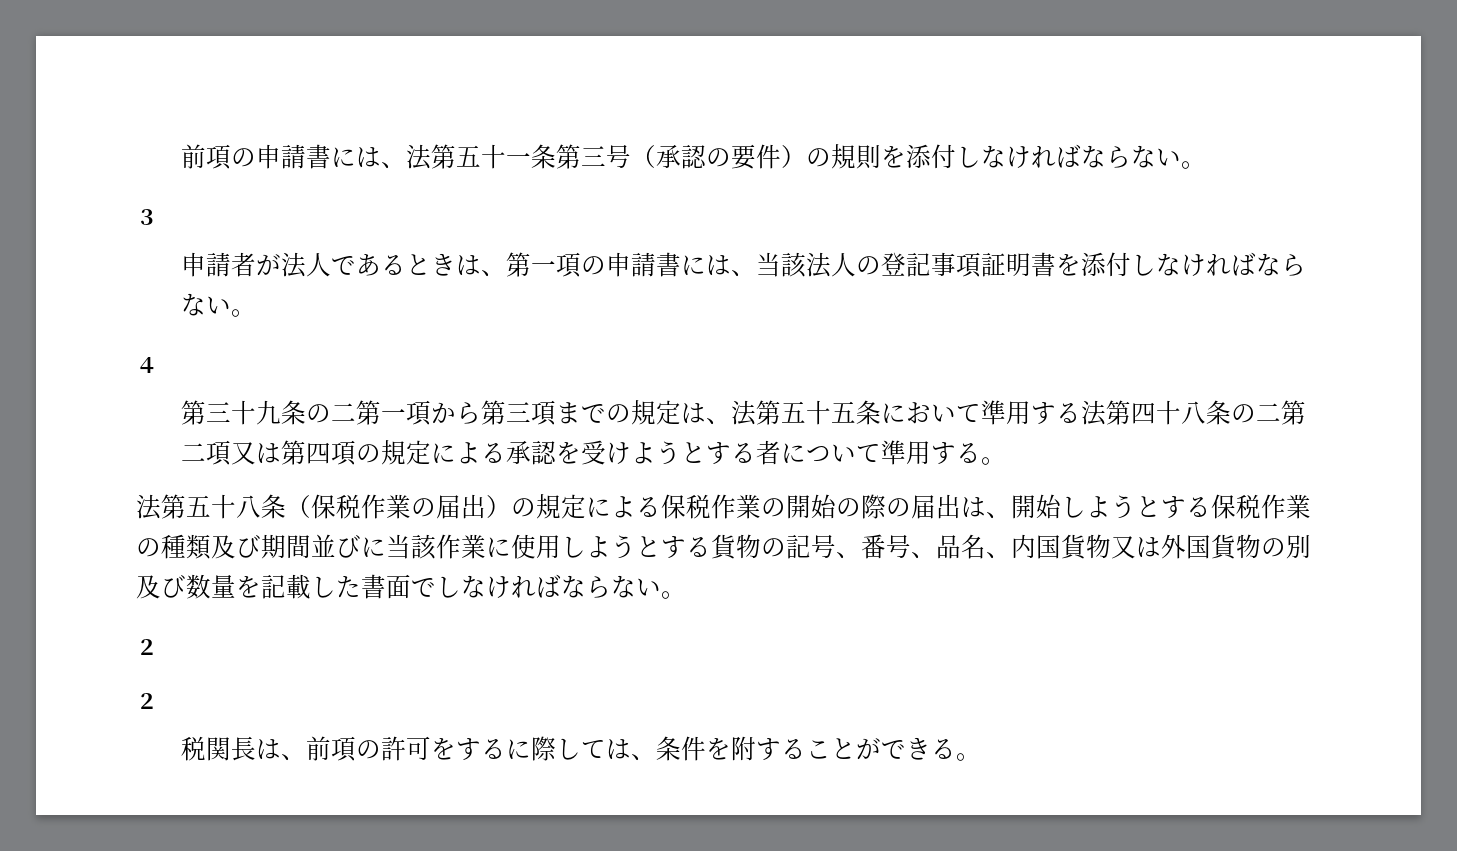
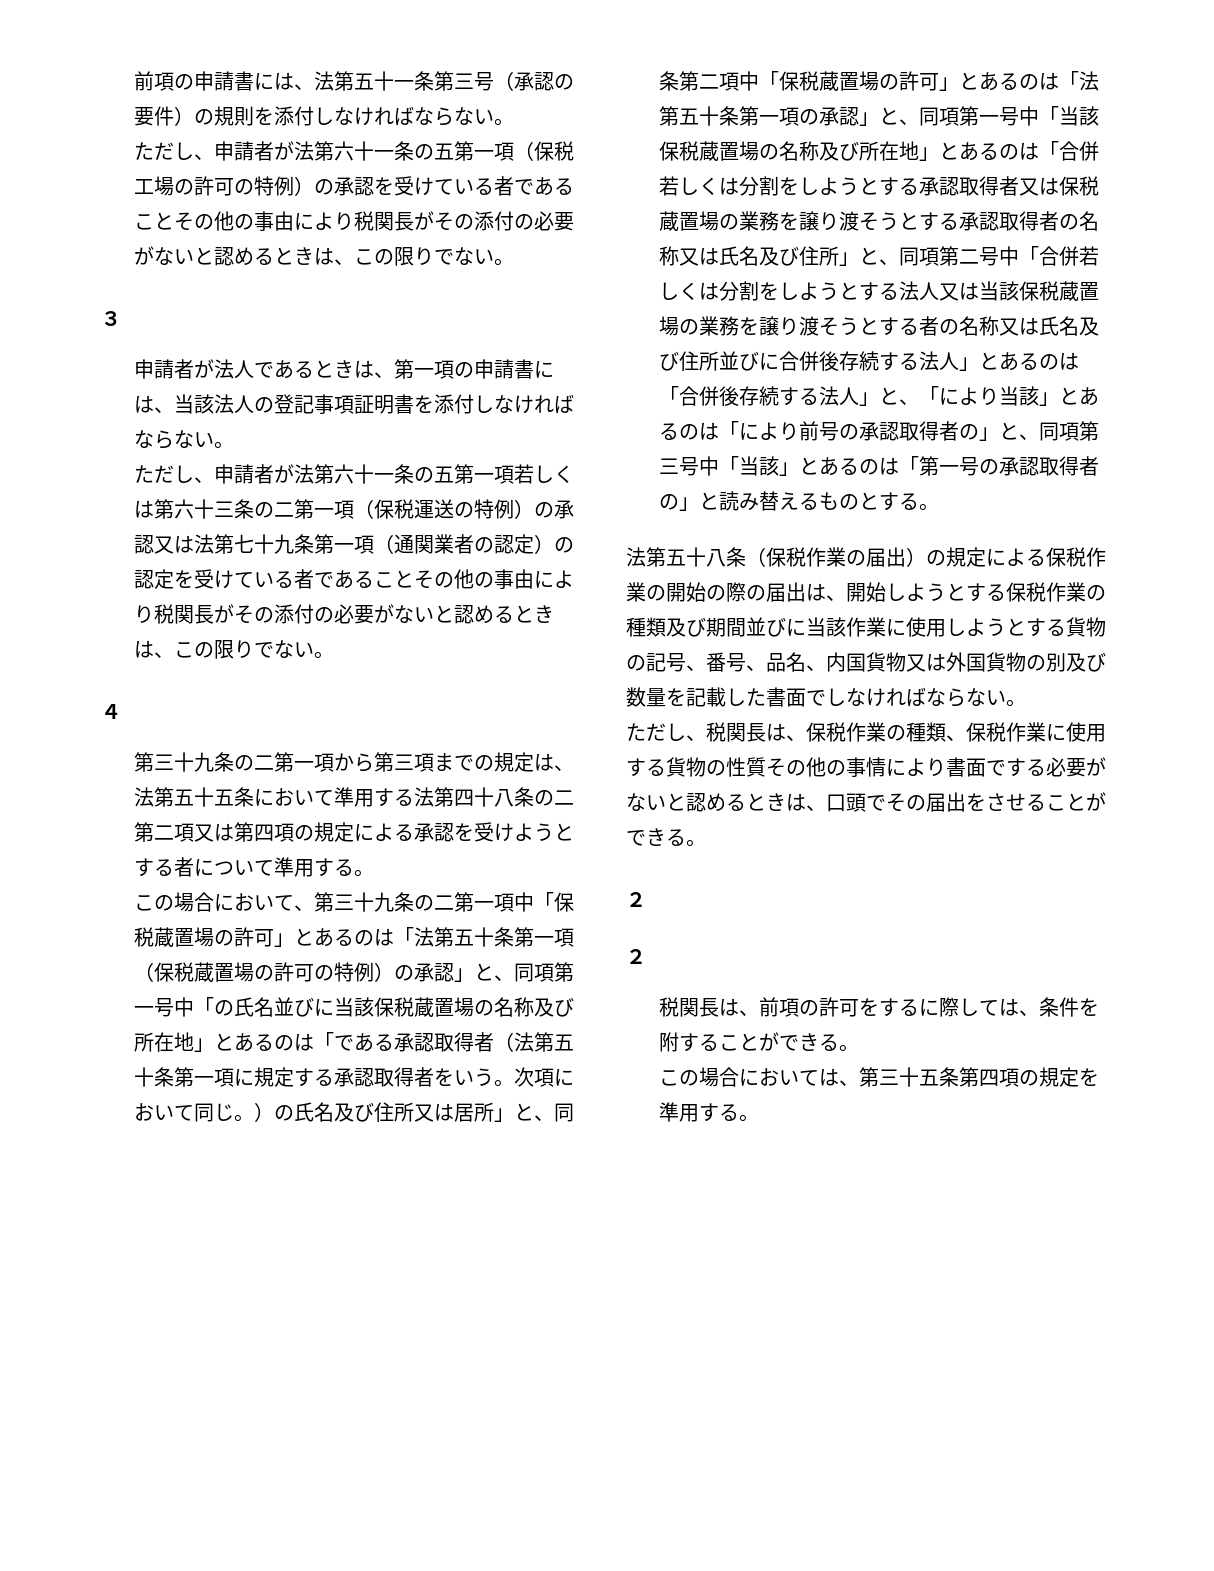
(1207, 165) none -> [134,141,575,161] [134,176,575,196] [134,211,575,231] [134,246,515,266] // ただし、申請者が法第六十一条の五第一項（保税工場の許可の特例）の承認を受けている者であることその他の事由により税関長がその添付の必要がないと認めるときは、この限りでない。
(257, 313) none -> [134,464,575,484] [134,499,575,519] [134,534,575,554] [134,569,575,589] [134,604,555,624] [134,639,335,659] // ただし、申請者が法第六十一条の五第一項若しくは第六十三条の二第一項（保税運送の特例）の承認又は法第七十九条第一項（通関業者の認定）の認定を受けている者であることその他の事由により税関長がその添付の必要がないと認めるときは、この限りでない。
(1007, 461) none -> [134,892,575,912] [134,927,575,947] [134,962,575,982] [134,997,575,1017] [134,1032,575,1052] [134,1067,575,1087] [134,1102,575,1122] [659,71,1100,91] [659,106,1100,126] [659,141,1100,161] [659,176,1100,196] [659,211,1100,231] [659,246,1100,266] [659,281,1100,301] [659,316,1100,336] [659,351,1080,371] [659,386,1100,406] [659,421,1100,441] [659,456,1100,476] [659,491,940,511] // この場合において、第三十九条の二第一項中「保税蔵置場の許可」とあるのは「法第五十条第一項（保税蔵置場の許可の特例）の承認」と、同項第一号中「の氏名並びに当該保税蔵置場の名称及び所在地」とあるのは「である承認取得者（法第五十条第一項に規定する承認取得者をいう。次項において同じ。）の氏名及び住所又は居所」と、同条第二項中「保税蔵置場の許可」とあるのは「法第五十条第一項の承認」と、同項第一号中「当該保税蔵置場の名称及び所在地」とあるのは「合併若しくは分割をしようとする承認取得者又は保税蔵置場の業務を譲り渡そうとする承認取得者の名称又は氏名及び住所」と、同項第二号中「合併若しくは分割をしようとする法人又は当該保税蔵置場の業務を譲り渡そうとする者の名称又は氏名及び住所並びに合併後存続する法人」とあるのは「合併後存続する法人」と、「により当該」とあるのは「により前号の承認取得者の」と、同項第三号中「当該」とあるのは「第一号の承認取得者の」と読み替えるものとする。
(686, 595) none -> [626,722,1106,742] [626,757,1106,777] [626,792,1106,812] [626,828,706,847] // ただし、税関長は、保税作業の種類、保税作業に使用する貨物の性質その他の事情により書面でする必要がないと認めるときは、口頭でその届出をさせることができる。
(982, 757) none -> [659,1067,1100,1087] [659,1102,760,1122] // この場合においては、第三十五条第四項の規定を準用する。

